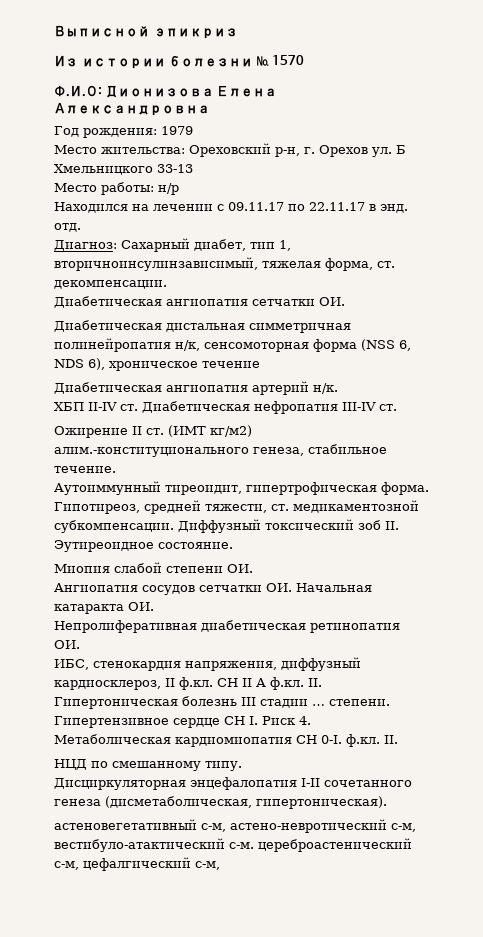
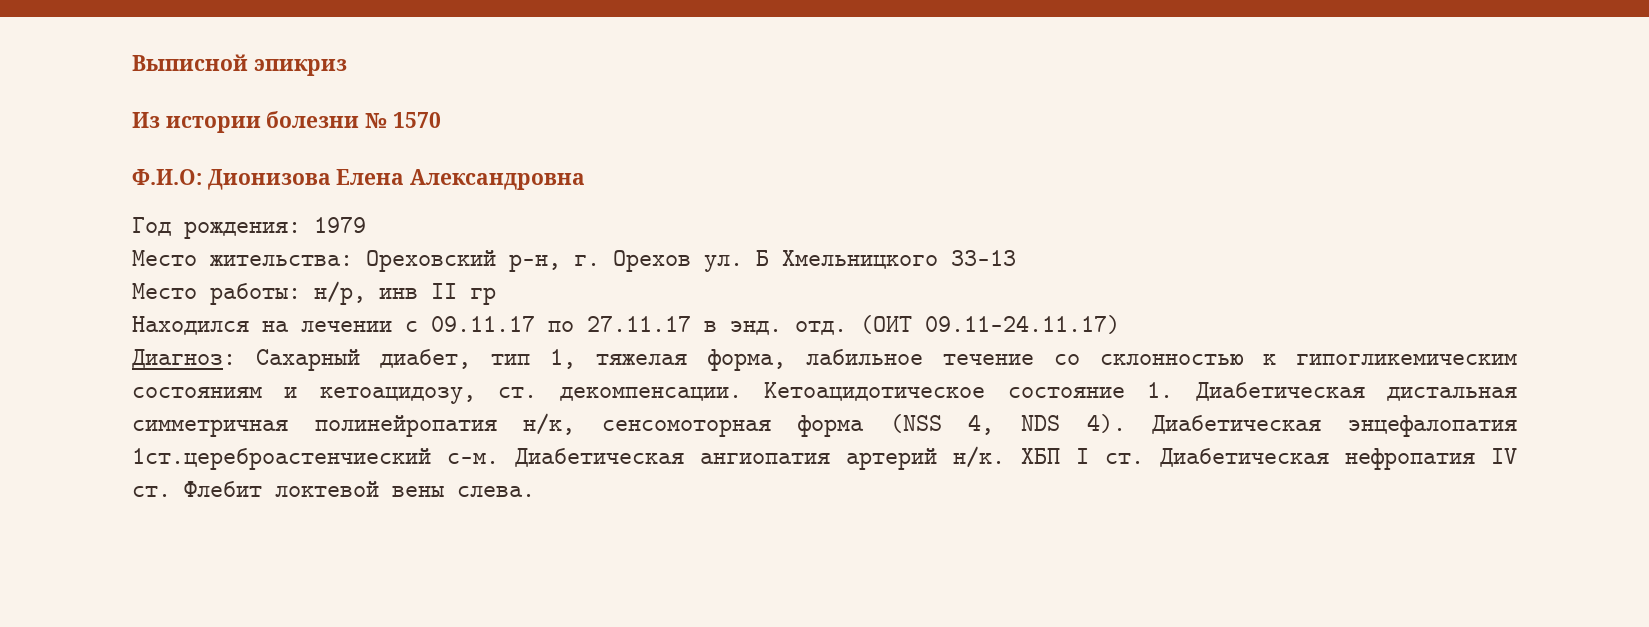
[158,183,179,195] н/р -> [314,281,496,305] н/р, инв II гр
[309,202,365,211] 22.11.17 -> [587,316,691,332] 27.11.17
(81, 227) none -> [860,315,1120,334] (ОИТ 09.11-24.11.17)
[54,257,258,271] вторичноинсулинзависимый, -> (577, 359) none
[377,261,395,268] [54,280,167,289] [54,296,345,308] ст. декомпенсации. // Диабетическая ангиопатия сетчатки ОИ. // -> [805,349,1517,366] [132,382,1174,404] лабильное течение со склонностью к гипогликемическим состояниям и кетоацидозу, ст. декомпенсации. Кетоацидотическое состояние 1.
[399,340,411,351] [54,358,260,371] 6, NDS 6), хроническое течение // -> [968,414,1518,437] [132,448,499,470] 4, NDS 4). Диабетическая энцефалопатия 1ст.цереброастенчиеский с-м.
[54,402,117,411] // ХБП II-IV -> [1021,448,1089,464] ХБП I
[342,402,397,411] [54,425,252,438] [54,444,387,457] [54,466,116,473] [54,481,429,495] [54,500,419,514] [54,519,399,533] [54,540,233,552] [54,562,253,573] [54,583,372,595] [54,602,154,614] [54,620,400,633] [54,640,80,649] [54,657,361,671] [54,677,322,690] [54,696,390,709] [54,716,311,728] [54,734,398,747] [54,759,242,771] [54,777,412,790] [54,796,387,809] [54,819,416,833] [54,838,412,852] [54,857,220,871] III-IV ст. // Ожирение II ст. (ИМТ кг/м2) алим.-конституционального генеза, стабильное течение. // Аутоиммунный тиреоидит, гипертрофическая форма. Гипотиреоз, средней тяжести, ст. медикаментозной субкомпенсации. Диффузный токсический зоб II. Эутиреоидное состояние. // Миопия слабой степени ОИ. // Ангиопатия сосудов сетчатки ОИ. Начальная катаракта ОИ. // Непролиферативная диабетическая ретинопатия ОИ. // ИБС, стенокардия напряжения, диффузный кардиосклероз, II ф.кл. СН II А ф.кл. II. Гипертоническая болезнь III стадии … степени. Гипертензивное сердце СН I. Риск 4. Метаболическая кардиомиопатия СН 0-I. ф.кл. II. // НЦД по смешанному типу. // Дисциркуляторная энцефалопатия I-II сочетанного генеза (дисметаболическая, гипертоническая). // астеновегетативный с-м, астено-невротический с-м, вестибуло-атактический с-м. цереброастенический с-м, цефалгический с-м, -> [1491,448,1517,464] [132,481,535,497] IV ст. Флебит локтевой вены слева.

